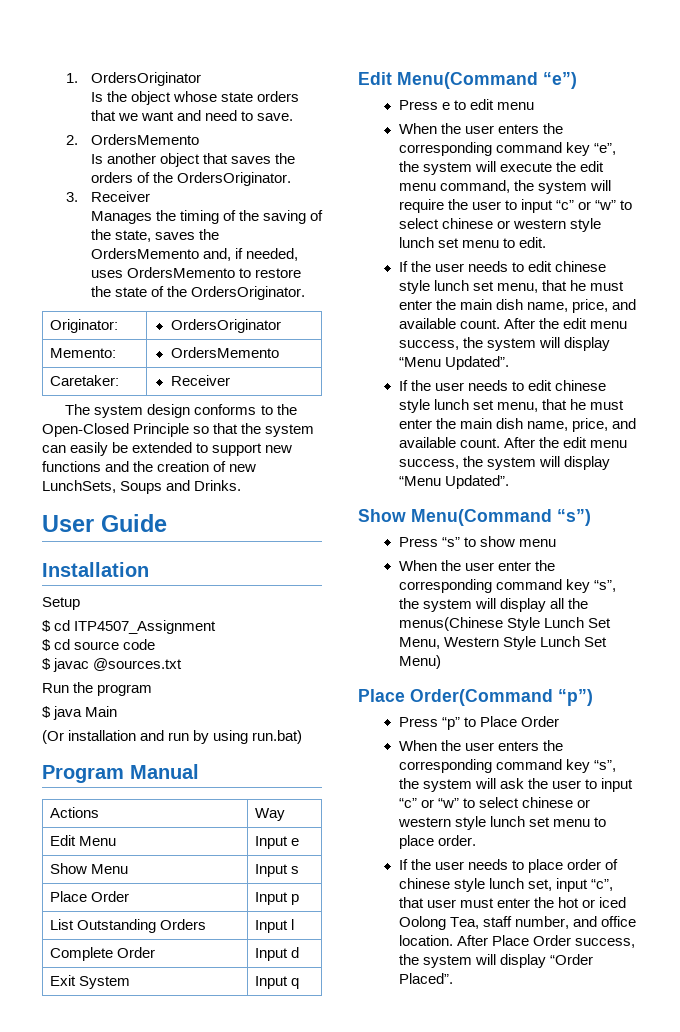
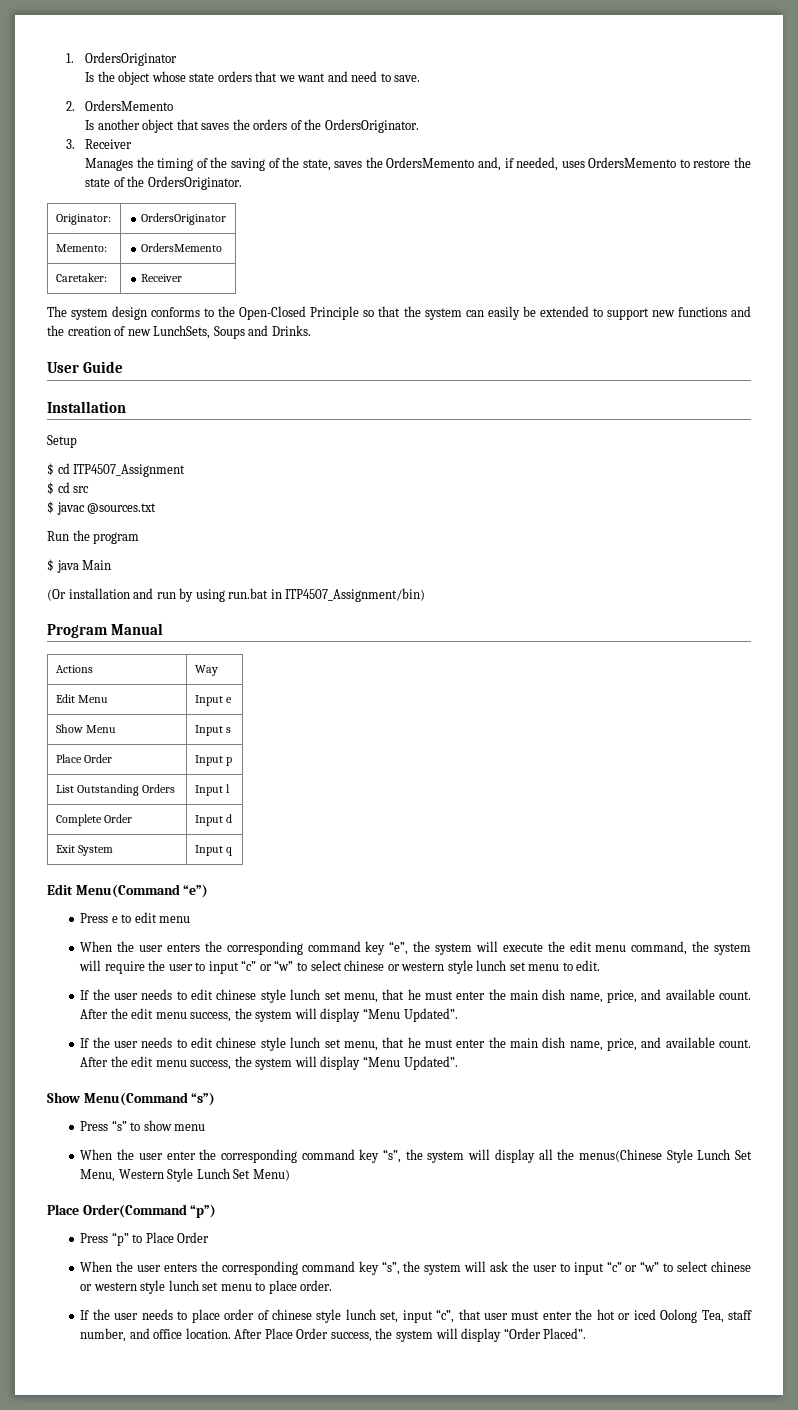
[74,639,156,650] source code -> [73,486,90,493] src
[252,730,303,744] run.bat) -> [228,588,426,602] run.bat in ITP4507_Assignment/bin)

